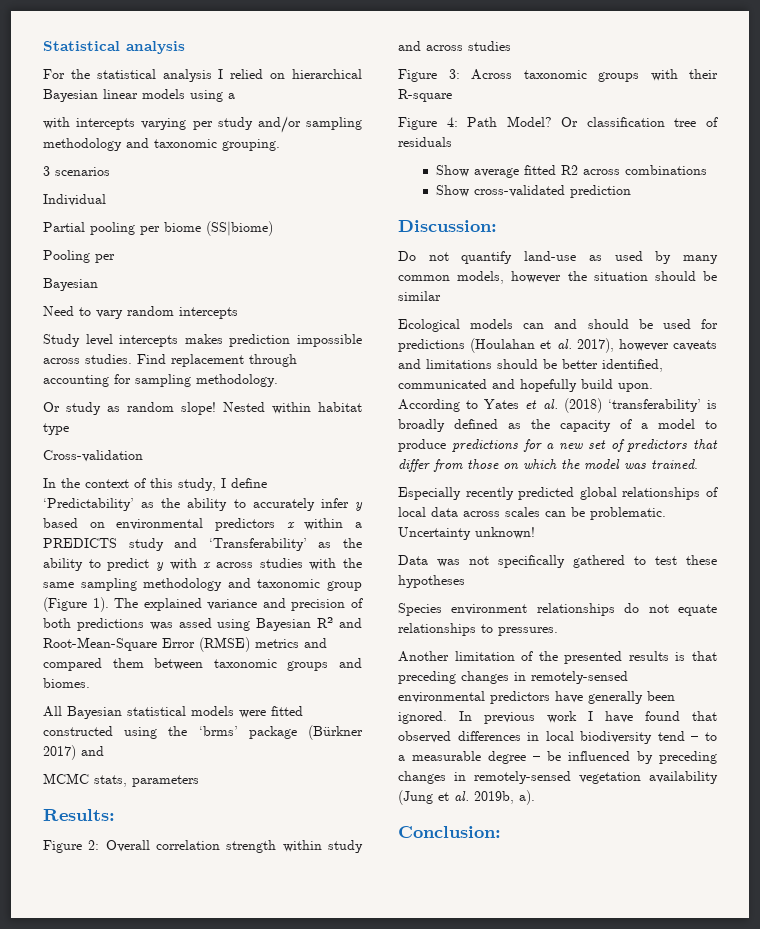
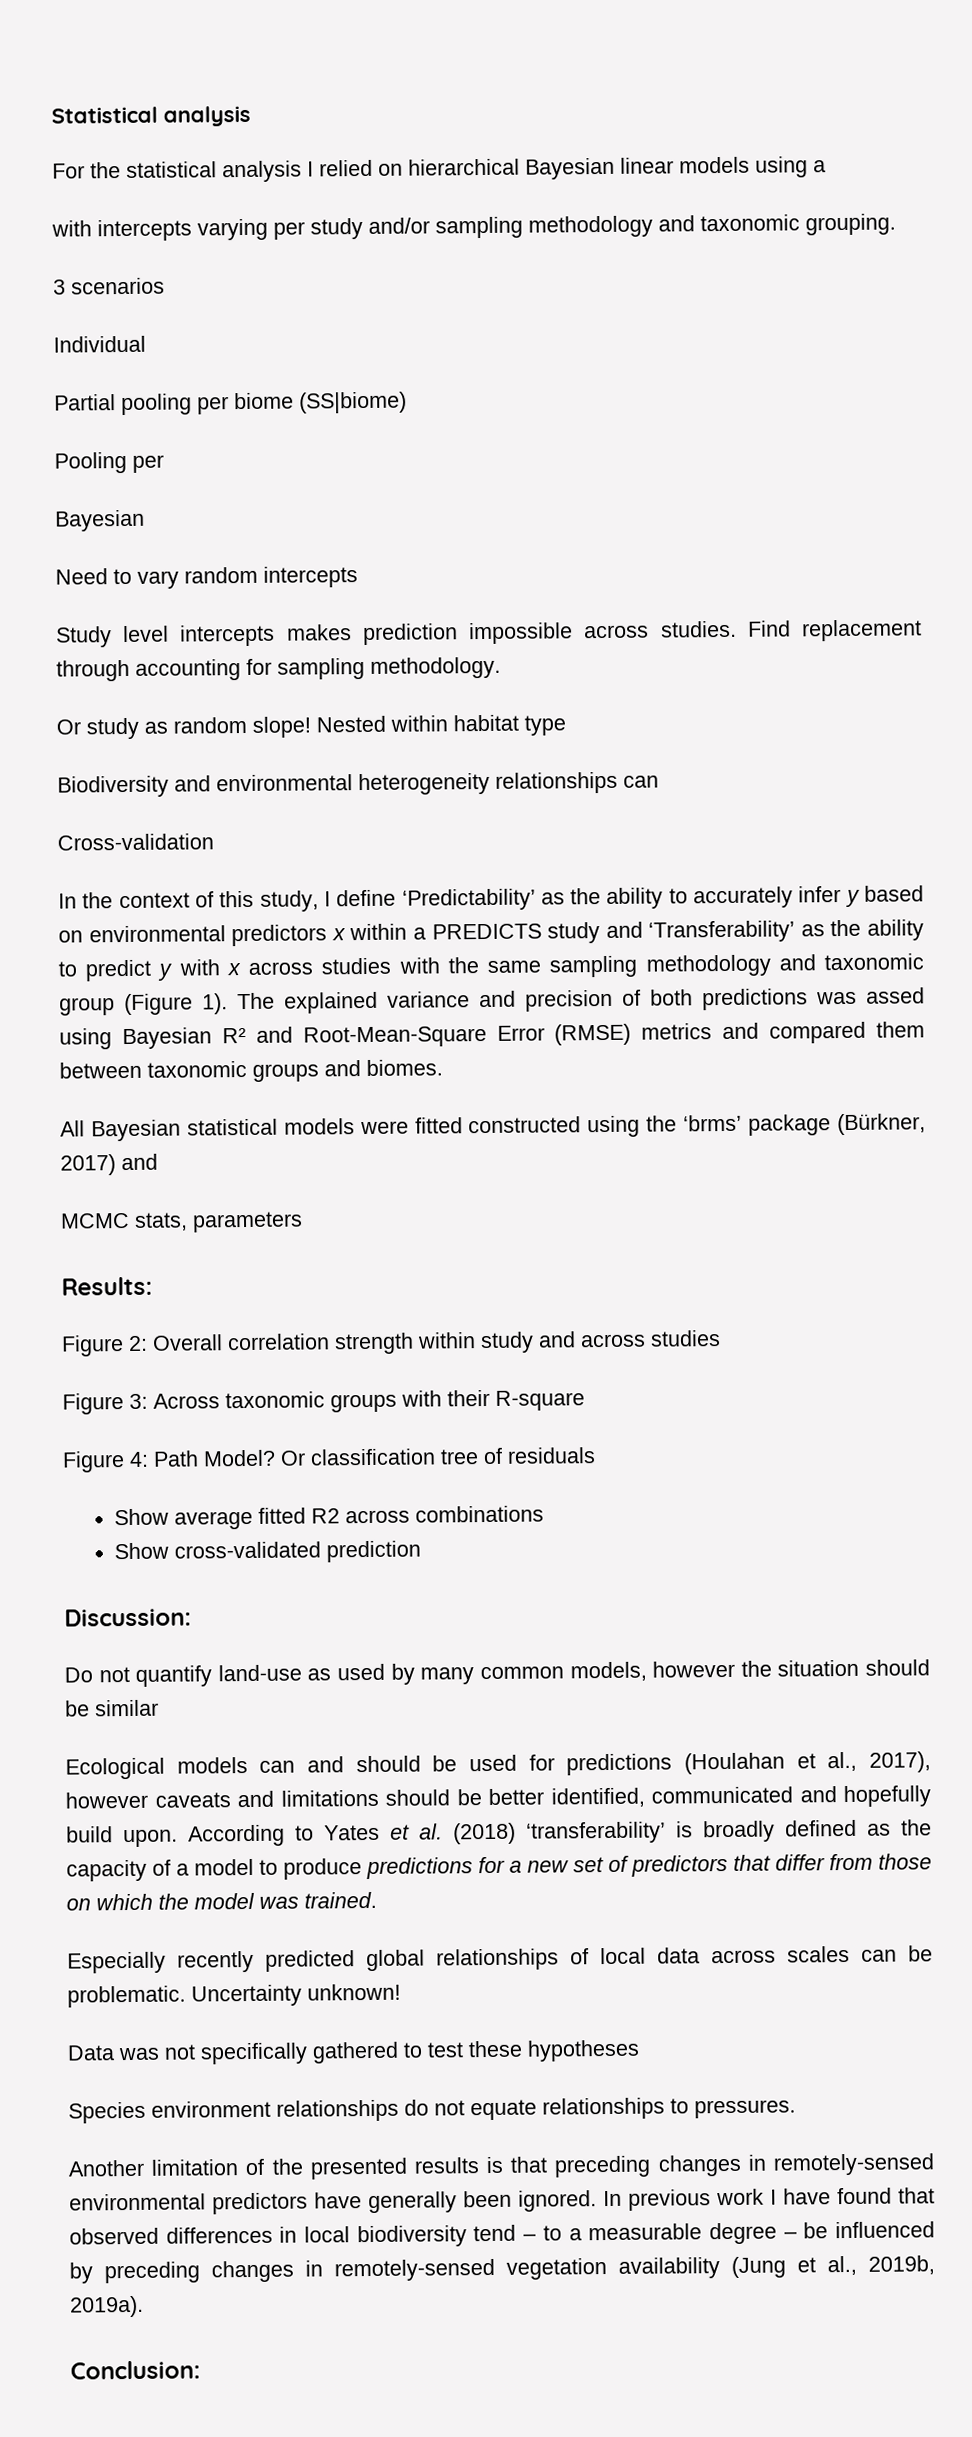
(69, 429) none -> [57,771,659,798] // Biodiversity and environmental heterogeneity relationships can
[308,725,363,740] (Bürkner -> [836,1113,926,1136] (Bürkner,
[556,339,572,349] al. -> [827,1751,858,1772] al.,
[454,790,535,805] al. 2019b, a). -> [827,2255,935,2276] [70,2295,144,2318] al., 2019b, 2019a).

